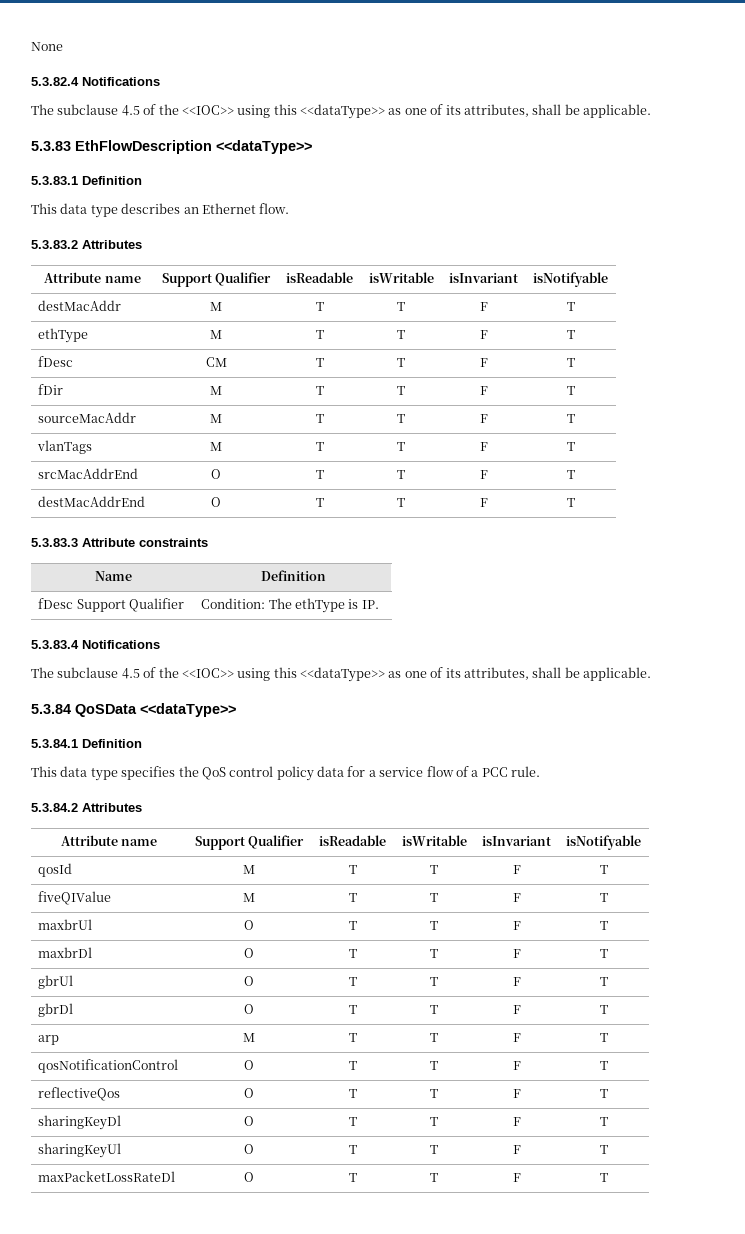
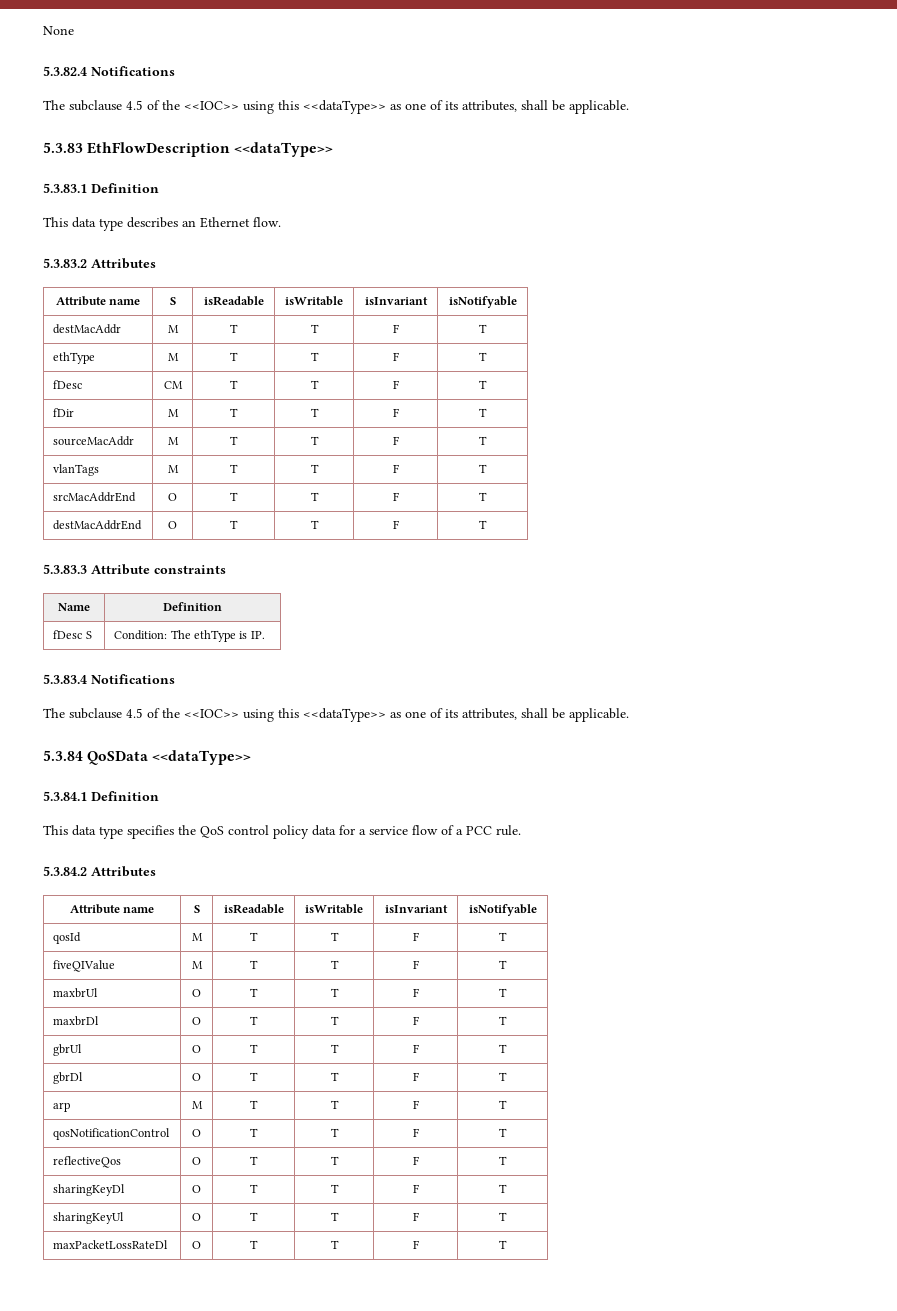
[161,272,272,287] Support Qualifier -> [169,297,176,305] S
[76,598,184,612] Support Qualifier -> [85,631,92,639] S
[194,835,305,850] Support Qualifier -> [193,905,200,913] S

